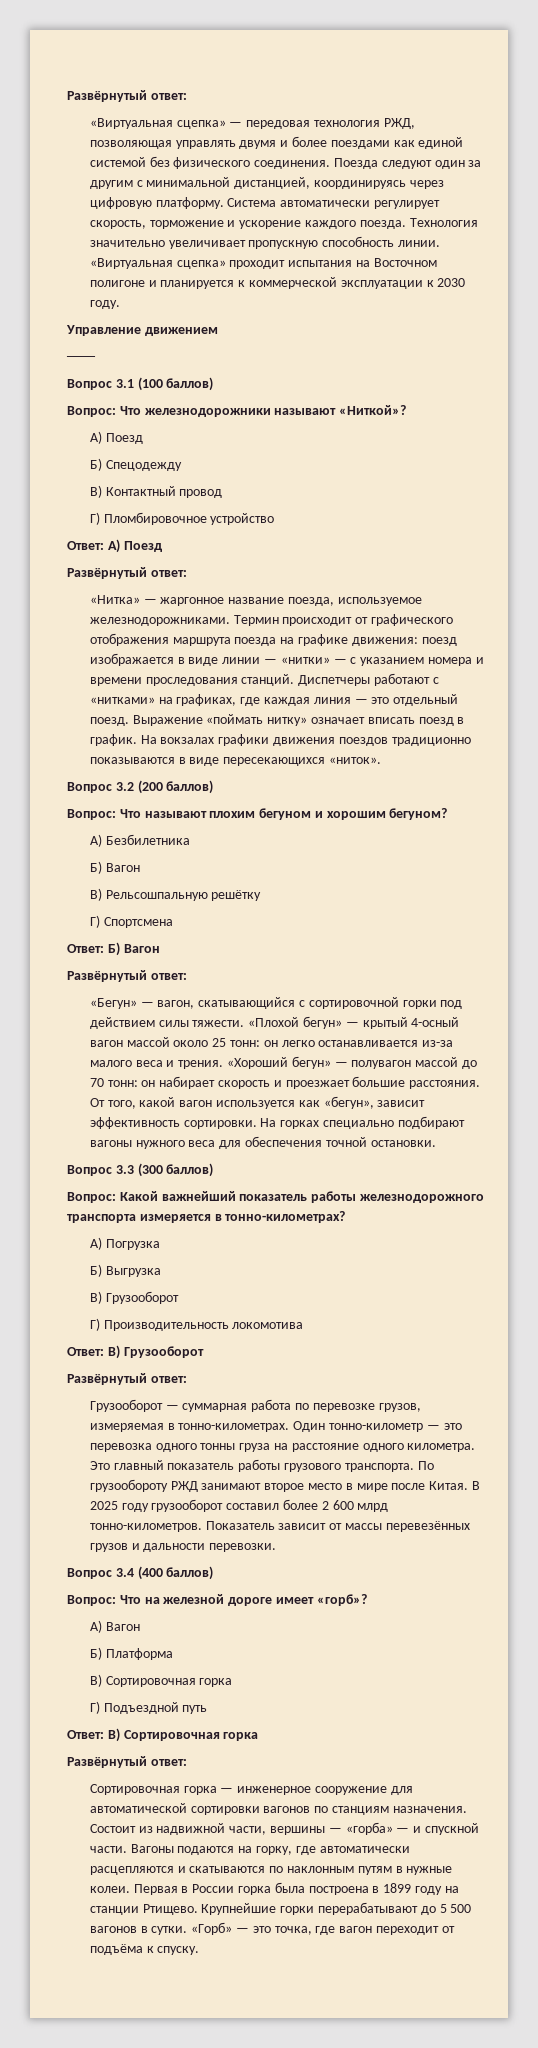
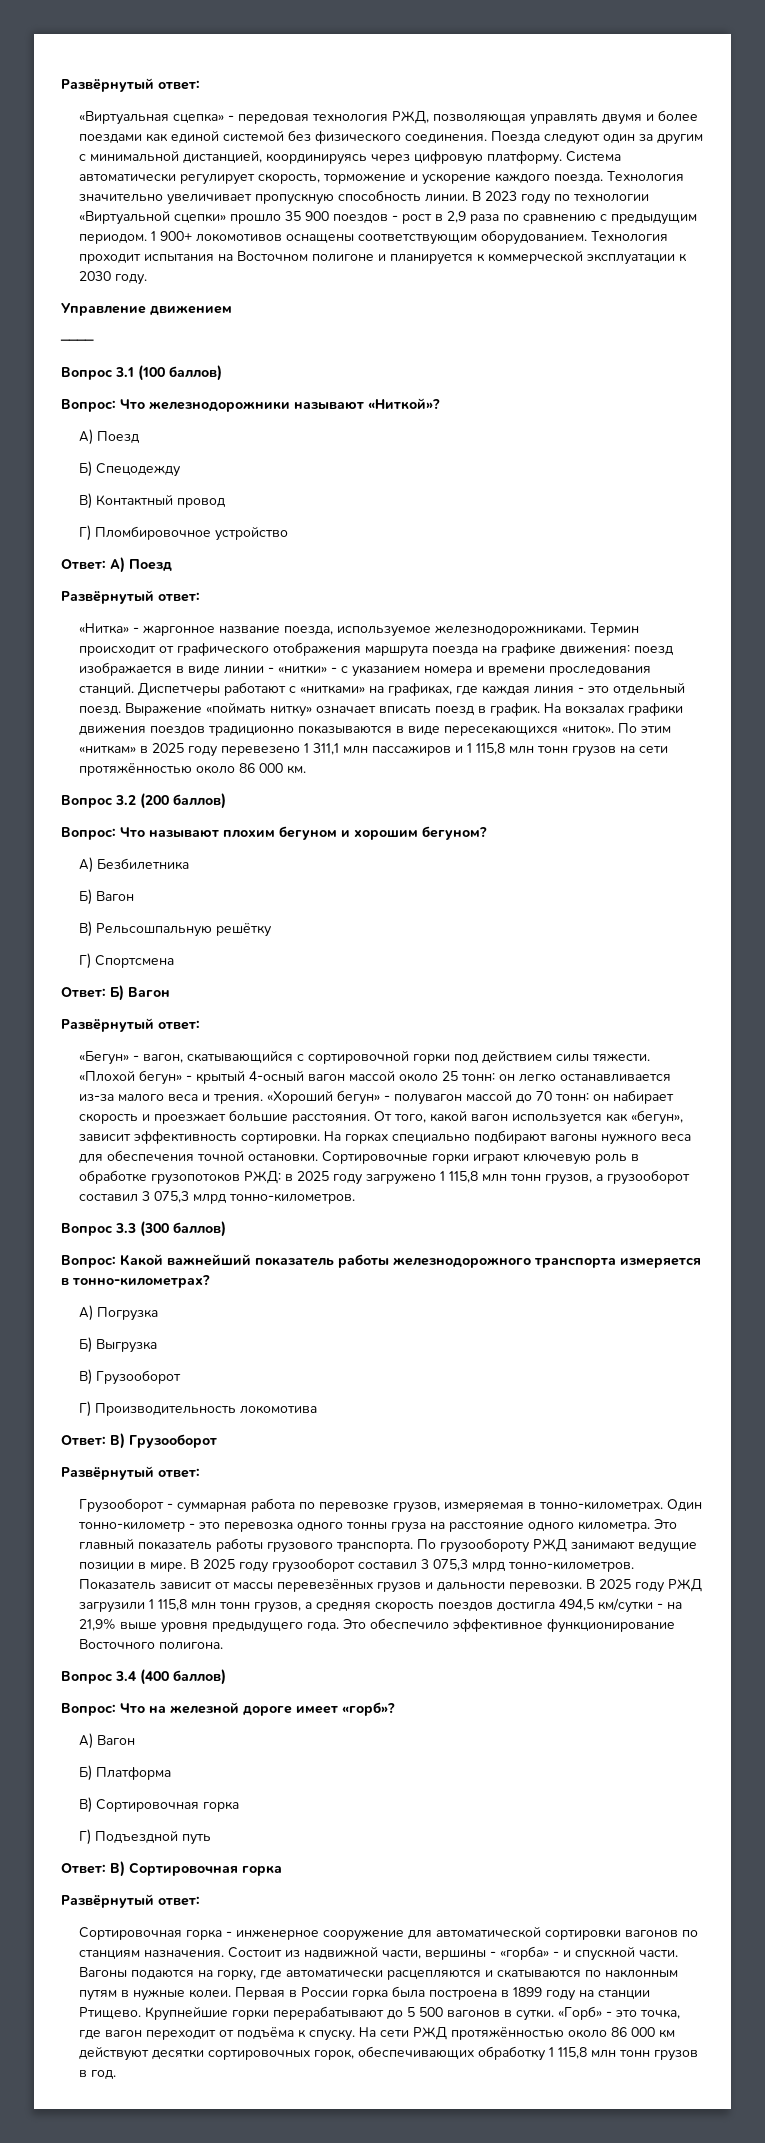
[229,122,243,127] — -> [227,115,234,121] -
[89,258,226,269] «Виртуальная сцепка» -> [471,191,649,205] [78,210,697,225] [78,230,668,245] В 2023 году по технологии «Виртуальной сцепки» прошло 35 900 поездов - рост в 2,9 раза по сравнению с предыдущим периодом. 1 900+ локомотивов оснащены соответствующим оборудованием. Технология
[143,599,157,604] — -> [132,627,139,633] -
[263,657,347,664] — «нитки» — -> [267,665,337,674] - «нитки» -
[354,699,368,704] — -> [577,687,584,693] -
(381, 760) none -> [617,723,671,733] [78,743,668,757] [78,763,306,776] По этим «ниткам» в 2025 году перевезено 1 311,1 млн пассажиров и 1 115,8 млн тонн грузов на сети протяжённостью около 86 000 км.
[140,1002,154,1007] — -> [132,1055,139,1061] -
[345,1022,359,1027] — -> [185,1075,192,1081] -
[334,1062,348,1067] — -> [383,1095,390,1101] -
(436, 1143) none -> [321,1151,639,1165] [78,1170,690,1185] [78,1191,355,1204] Сортировочные горки играют ключевую роль в обработке грузопотоков РЖД: в 2025 году загружено 1 115,8 млн тонн грузов, а грузооборот составил 3 075,3 млрд тонно-километров.
[165,1405,179,1410] — -> [166,1503,173,1509] -
[426,1425,440,1430] — -> [188,1523,195,1529] -
[264,1481,469,1492] второе место в мире после Китая. -> [637,1542,697,1553] [78,1562,186,1572] ведущие позиции в мире.
[282,1499,354,1510] более 2 600 -> [420,1559,468,1571] 3 075,3
(277, 1547) none -> [585,1579,702,1593] [78,1598,682,1613] [78,1618,675,1633] [78,1639,223,1650] В 2025 году РЖД загрузили 1 115,8 млн тонн грузов, а средняя скорость поездов достигла 494,5 км/сутки - на 21,9% выше уровня предыдущего года. Это обеспечило эффективное функционирование Восточного полигона.
[220,1788,234,1793] — -> [225,1931,232,1937] -
[328,1822,410,1835] — «горба» — -> [489,1946,559,1960] - «горба» -
[235,1928,249,1933] — -> [605,2011,612,2017] -
(200, 1950) none -> [358,2027,675,2040] [78,2046,698,2061] [78,2070,116,2079] На сети РЖД протяжённостью около 86 000 км действуют десятки сортировочных горок, обеспечивающих обработку 1 115,8 млн тонн грузов в год.

